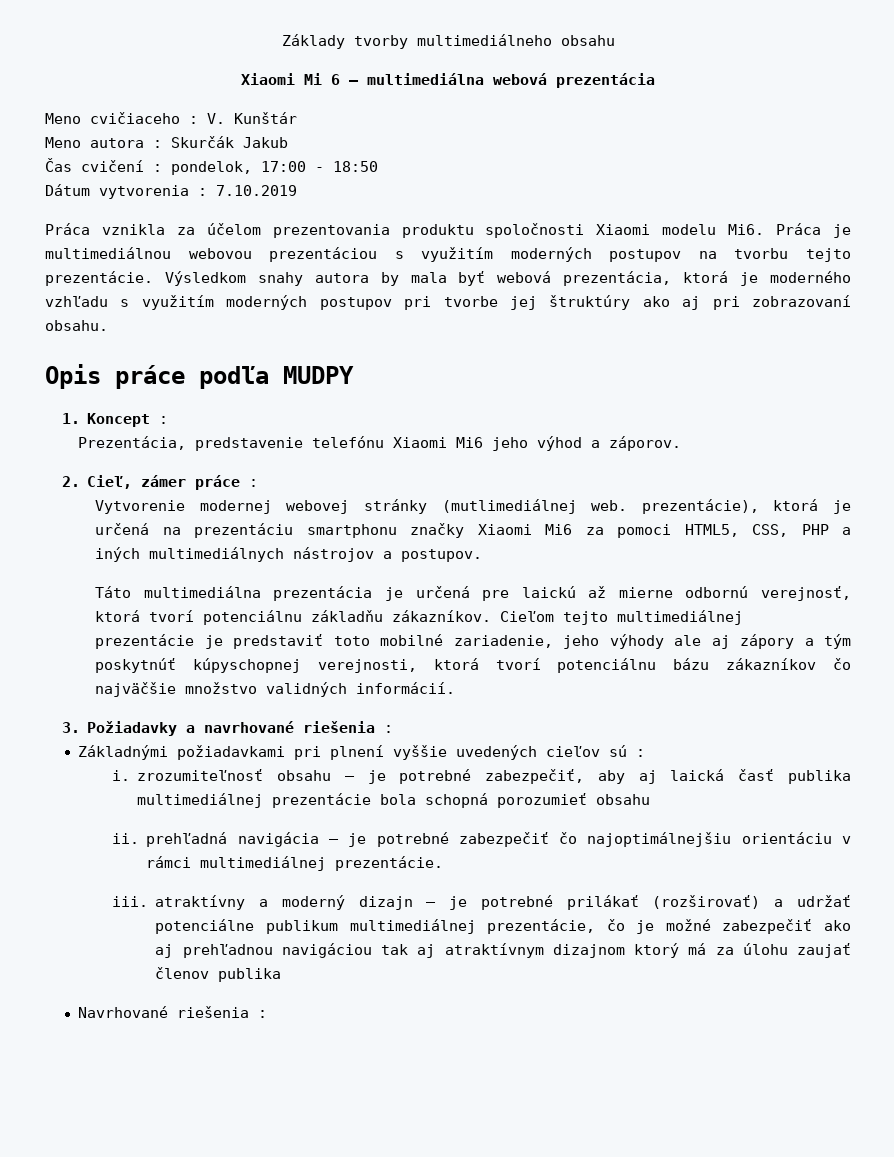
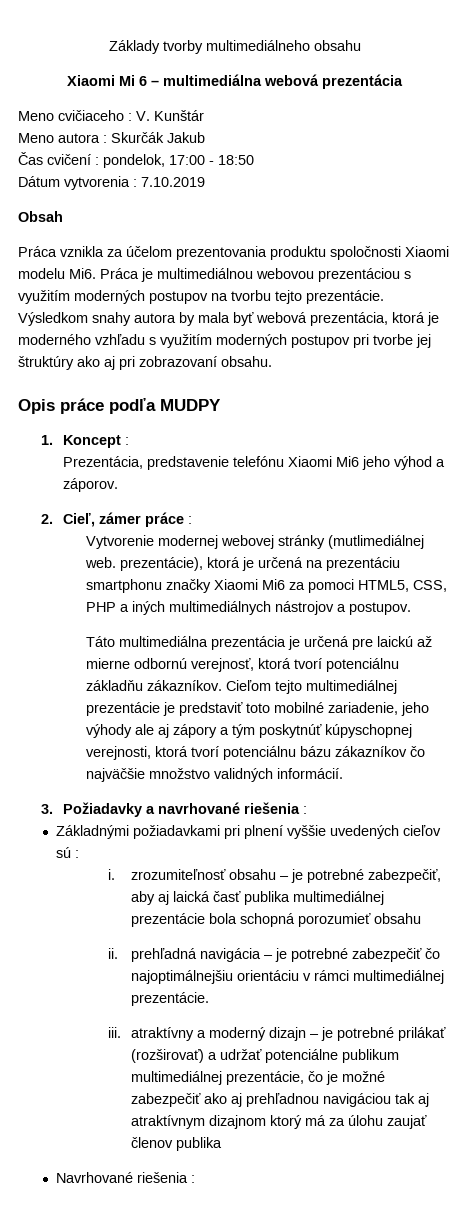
(297, 190) none -> [18,211,63,222] // Obsah

